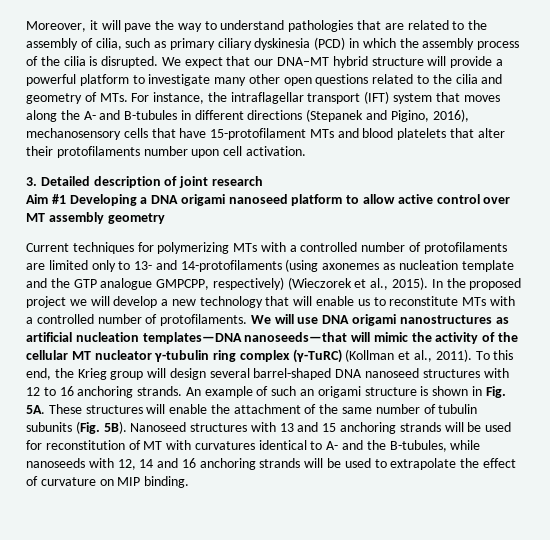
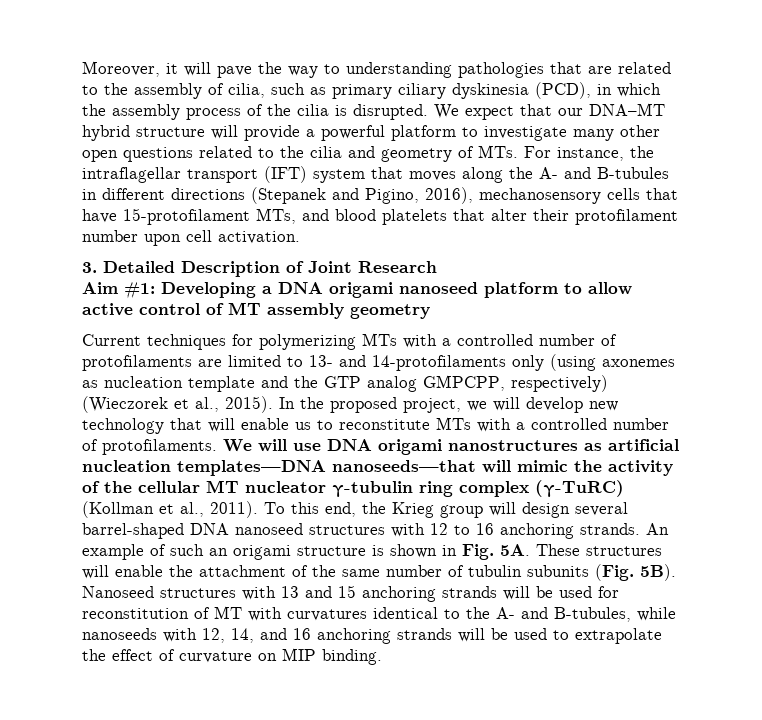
[220,20,285,30] understand -> [346,62,452,78] understanding
[314,37,346,50] (PCD) -> [535,82,591,99] (PCD),
[309,129,334,138] MTs -> [256,208,296,224] MTs,
[56,146,140,158] protofilaments -> [575,209,678,225] protofilament
[93,176,263,188] description of joint research -> [181,261,437,277] Description of Joint Research
[51,194,66,204] #1 -> [124,282,155,299] #1:
[483,197,511,204] over -> [206,303,224,315] of
[91,260,116,272] only -> (281, 361) none
(282, 266) none -> [512,355,544,371] only
[100,278,153,290] analogue -> [367,376,417,392] analog
[26,296,66,308] project -> [403,398,461,413] project,
[161,299,169,306] a -> (583, 405) none
[326,440,386,450] A- and the -> [466,607,548,619] the A- and
[139,459,154,468] 14 -> [231,628,254,643] 14,

